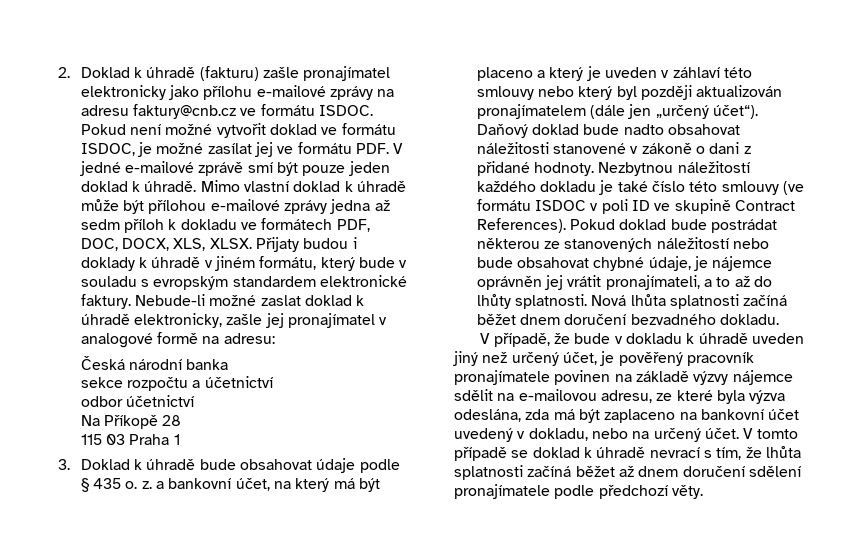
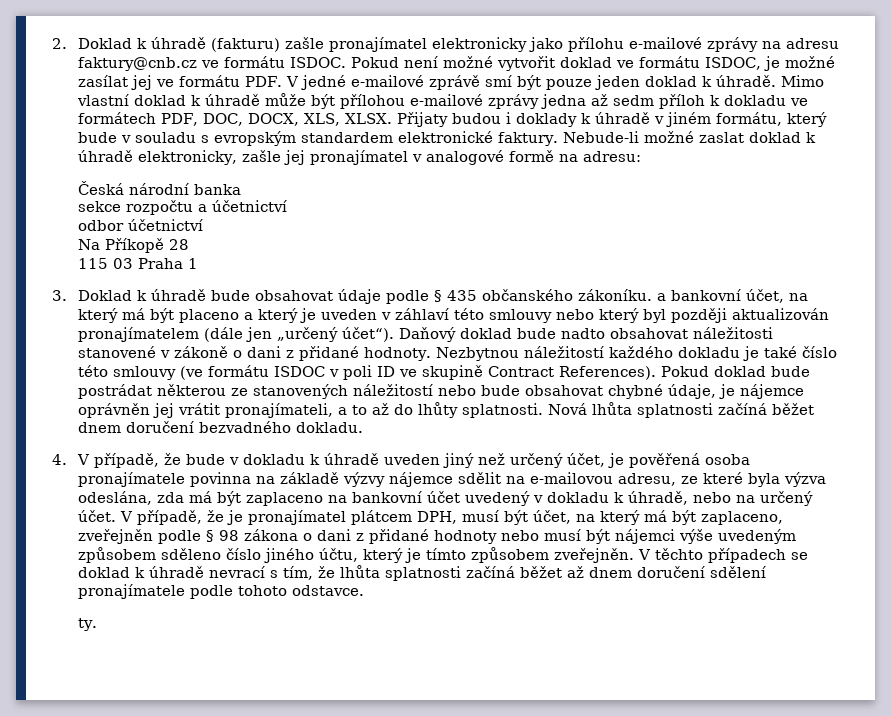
[125,481,152,489] o. z. -> [481,289,652,301] občanského zákoníku.
(780, 319) none -> [52,454,67,465] 4.
[618,352,754,366] [454,370,611,385] pověřený pracovník pronajímatele povinen -> [628,453,750,468] [77,472,251,487] pověřená osoba pronajímatele povinna
[528,428,588,441] dokladu, -> [546,491,688,505] dokladu k úhradě,
[756,429,798,439] [454,447,507,461] tomto případě -> [136,510,783,525] [77,529,796,544] [77,547,786,563] případě, že je pronajímatel plátcem DPH, musí být účet, na který má být zaplaceno, zveřejněn podle § 98 zákona o dani z přidané hodnoty nebo musí být nájemci výše uvedeným způsobem sděleno číslo jiného účtu, který je tímto způsobem zveřejněn. V těchto případech
[598,485,703,499] předchozí věty. -> [237,585,364,596] [77,618,97,631] tohoto odstavce. // ty.

